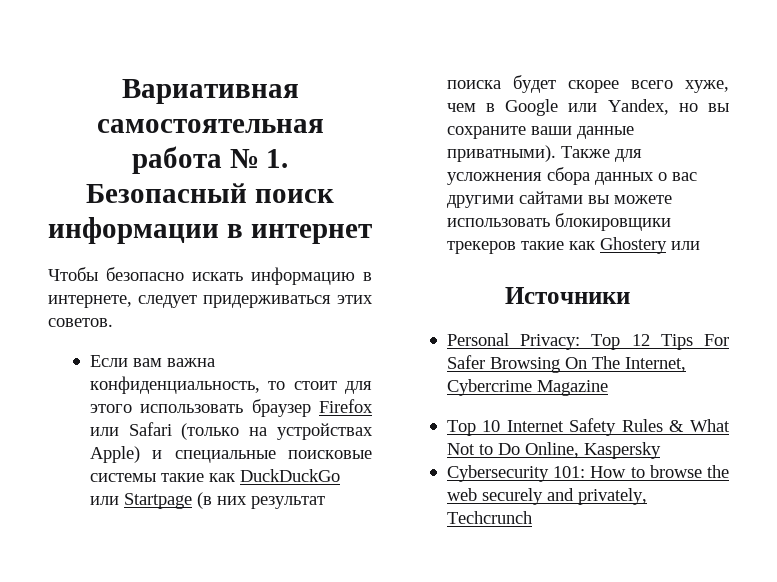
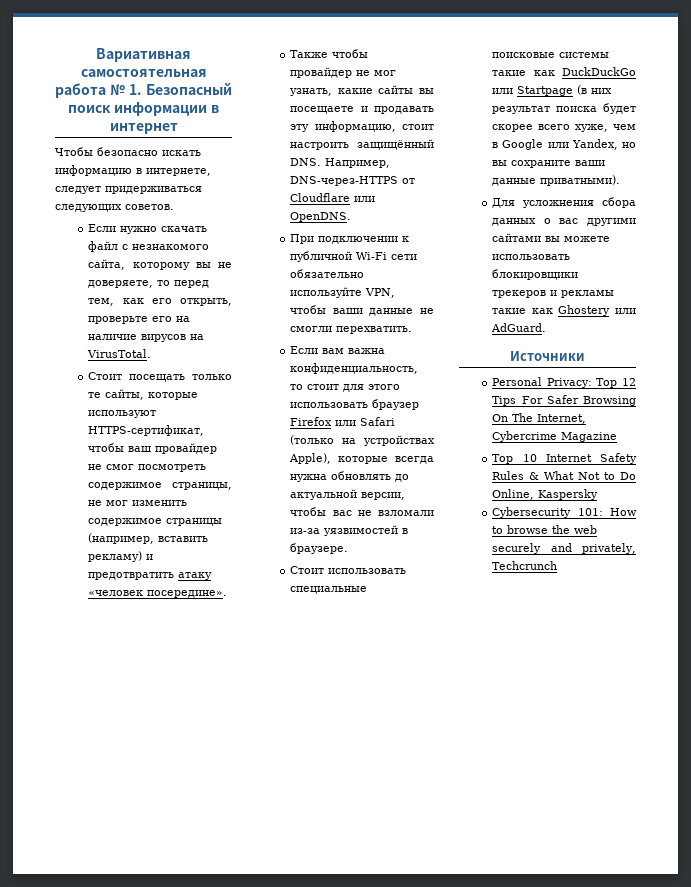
[337,295,373,304] этих -> [55,204,122,212] следующих
(113, 322) none -> [88,224,208,234] [88,241,210,252] [88,259,232,270] [88,280,210,288] [88,298,232,306] [88,316,191,324] [88,334,205,342] [87,349,152,358] [88,372,232,382] [88,389,199,400] [88,410,157,418] [88,425,205,436] [88,443,218,454] [88,464,207,472] [88,482,232,490] [88,500,188,506] [88,518,223,526] [88,533,209,544] [88,551,154,562] [88,572,213,580] [88,590,228,598] [290,49,369,58] [290,67,397,78] [290,85,434,96] [290,106,434,114] [290,121,434,132] [290,139,434,150] [290,158,391,168] [290,176,416,186] [290,193,376,202] [290,212,352,222] [290,234,410,244] [290,251,418,262] [290,269,365,278] [290,287,396,298] [290,305,434,316] [290,326,413,334] // Если нужно скачать файл с незнакомого сайта, которому вы не доверяете, то перед тем, как его открыть, проверьте его на наличие вирусов на VirusTotal. // Стоит посещать только те сайты, которые используют HTTPS-сертификат, чтобы ваш провайдер не смог посмотреть содержимое страницы, не мог изменить содержимое страницы (например, вставить рекламу) и предотвратить атаку «человек посередине». // Также чтобы провайдер не мог узнать, какие сайты вы посещаете и продавать эту информацию, стоит настроить защищённый DNS. Например, DNS-через-HTTPS от Cloudflare или OpenDNS. // При подключении к публичной Wi-Fi сети обязательно используйте VPN, чтобы ваши данные не смогли перехватить.
[89,446,163,463] Apple) и -> [289,453,434,464] [290,471,410,482] [290,489,406,500] [290,507,434,516] [290,525,409,536] [290,543,349,554] [290,566,407,574] Apple), которые всегда нужна обновлять до актуальной версии, чтобы вас не взломали из-за уязвимостей в браузере. // Стоит использовать
[560,146,642,162] Также для -> [492,198,516,208] // Для
(516, 247) none -> [550,290,615,298] и рекламы
(700, 245) none -> [491,323,547,332] AdGuard.

